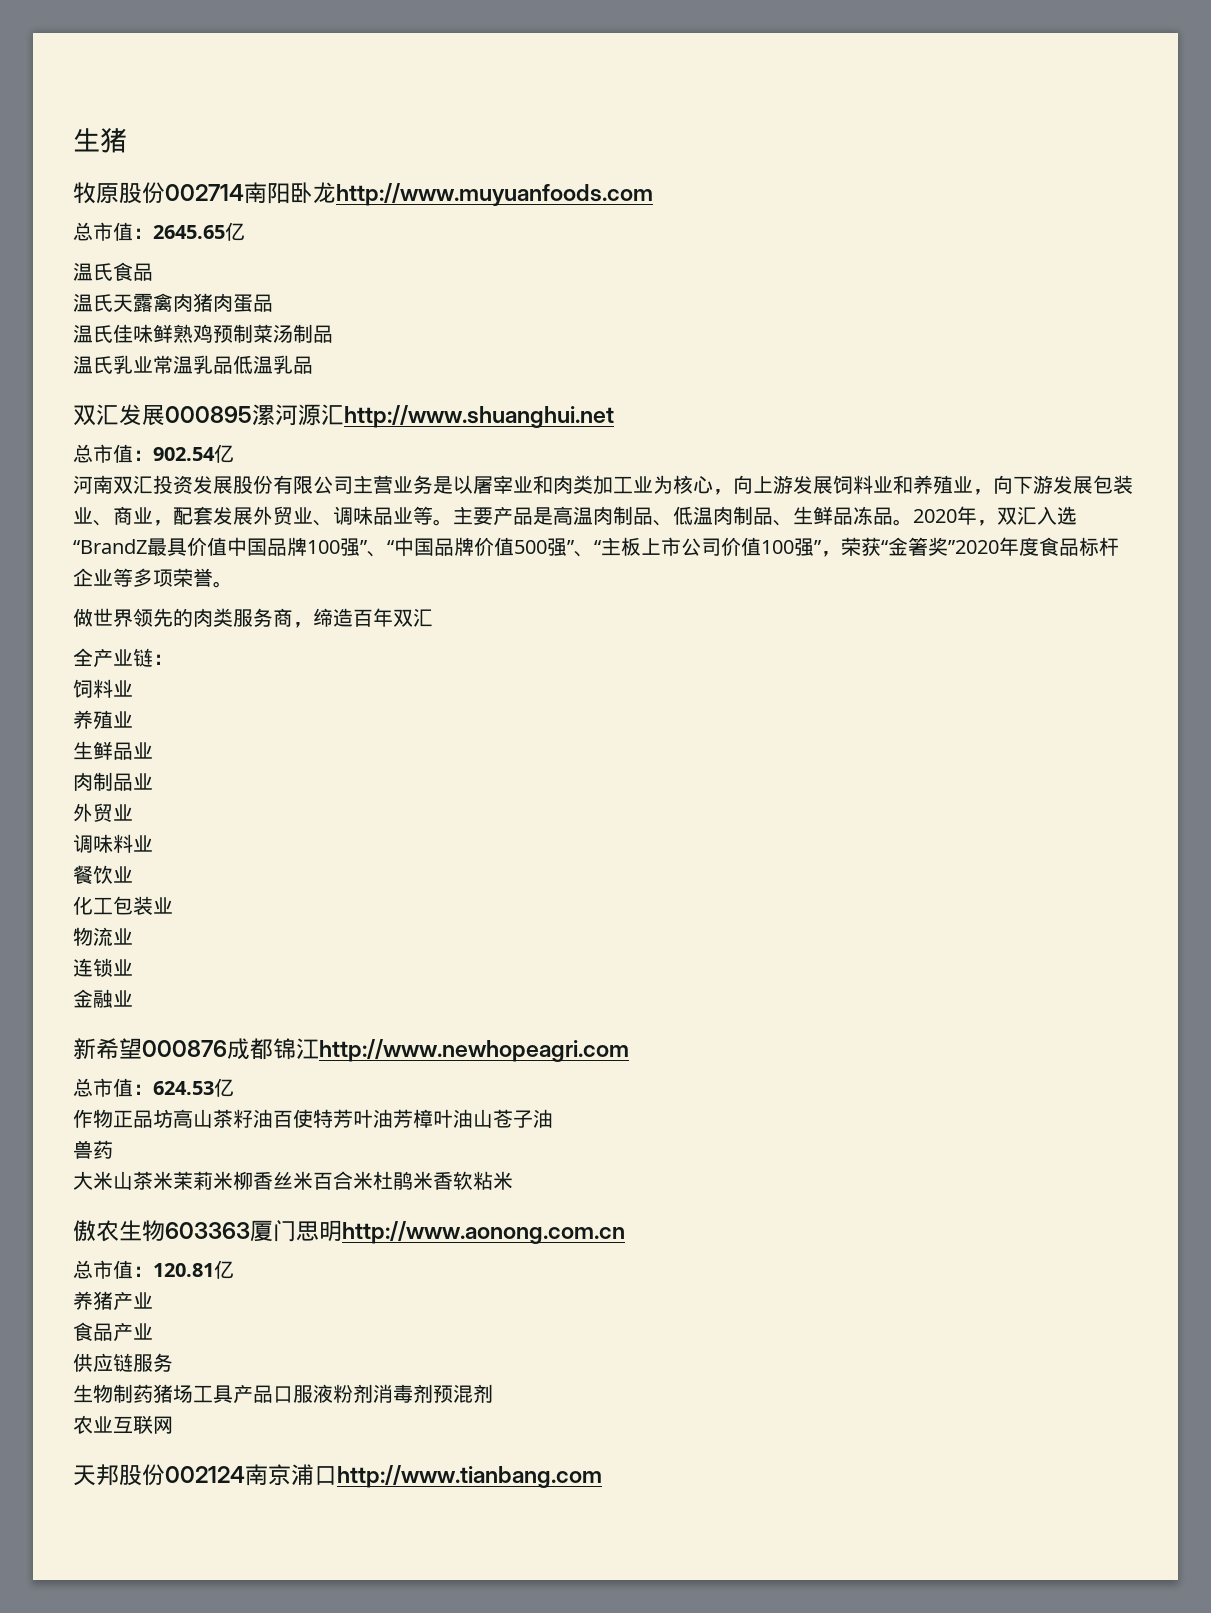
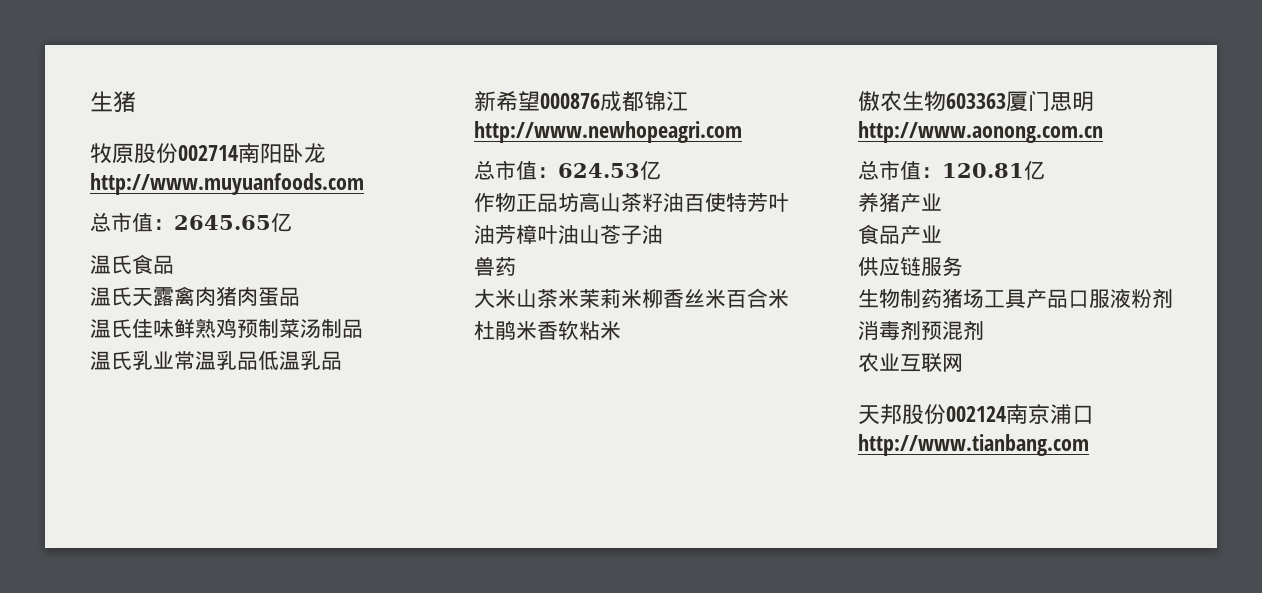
[73,404,614,428] [73,444,234,463] [73,475,1133,495] [73,506,1077,526] [73,537,1119,557] [73,568,233,588] [73,608,433,628] [73,648,173,667] [73,679,133,698] [73,710,133,730] [73,741,153,760] [73,772,153,791] [73,803,133,822] [73,834,153,853] [73,865,133,884] [73,896,173,915] [73,927,133,946] [73,958,133,977] [73,989,133,1008] // 双汇发展000895漯河源汇http://www.shuanghui.net // 总市值：902.54亿 // 河南双汇投资发展股份有限公司主营业务是以屠宰业和肉类加工业为核心，向上游发展饲料业和养殖业，向下游发展包装业、商业，配套发展外贸业、调味品业等。主要产品是高温肉制品、低温肉制品、生鲜品冻品。2020年，双汇入选“BrandZ最具价值中国品牌100强”、“中国品牌价值500强”、“主板上市公司价值100强”，荣获“金箸奖”2020年度食品标杆企业等多项荣誉。 // 做世界领先的肉类服务商，缔造百年双汇 // 全产业链： // 饲料业 // 养殖业 // 生鲜品业 // 肉制品业 // 外贸业 // 调味料业 // 餐饮业 // 化工包装业 // 物流业 // 连锁业 // 金融业 -> (342, 360) none

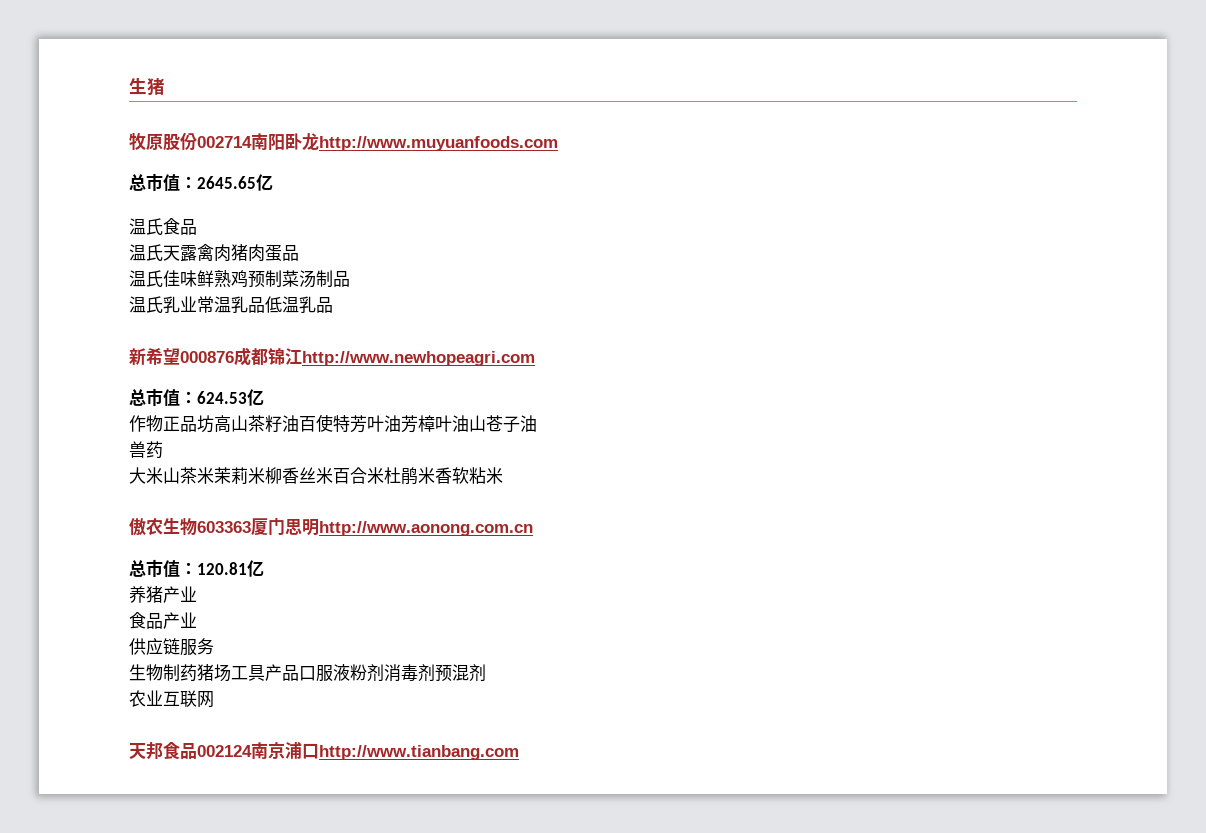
[902,404,946,425] 股份 -> [163,742,197,760] 食品

